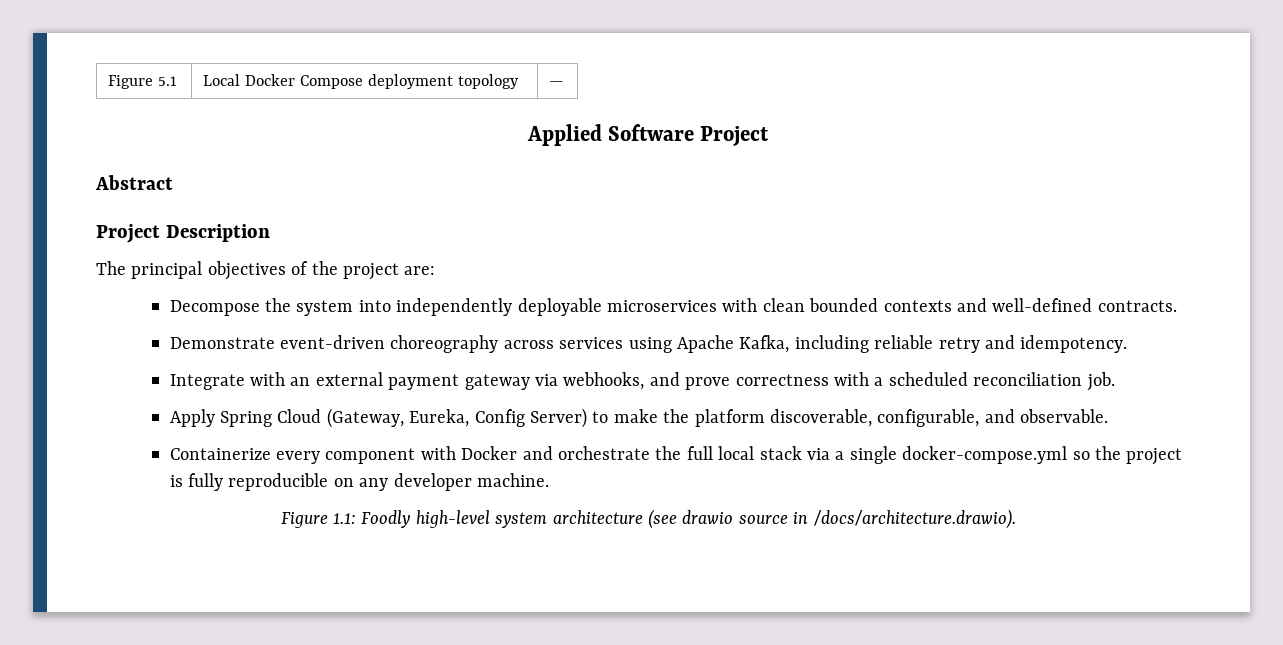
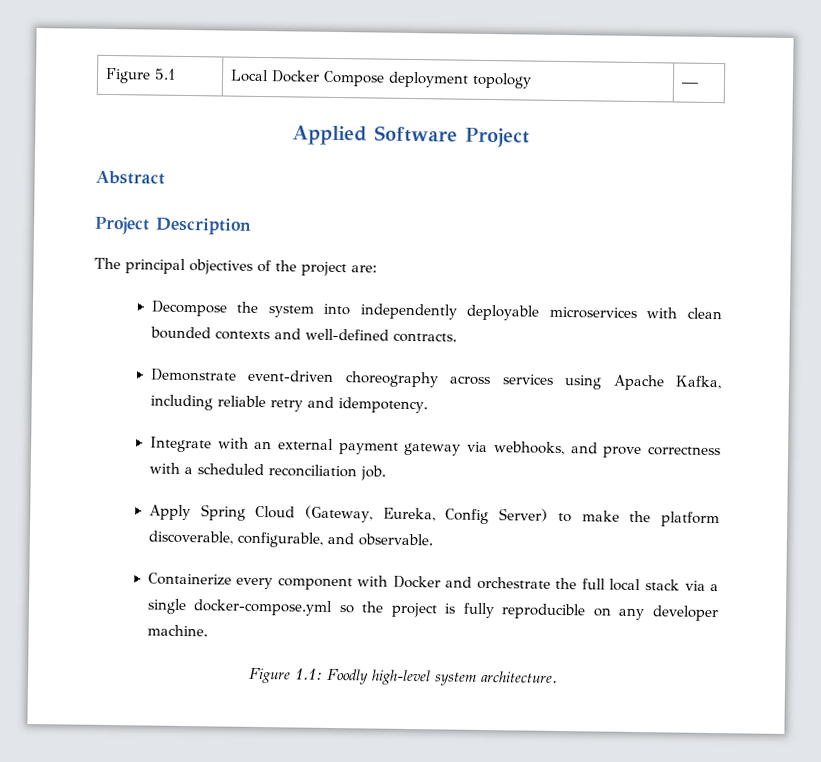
[552,509,1016,529] architecture (see drawio source in /docs/architecture.drawio). -> [481,670,558,683] architecture.

